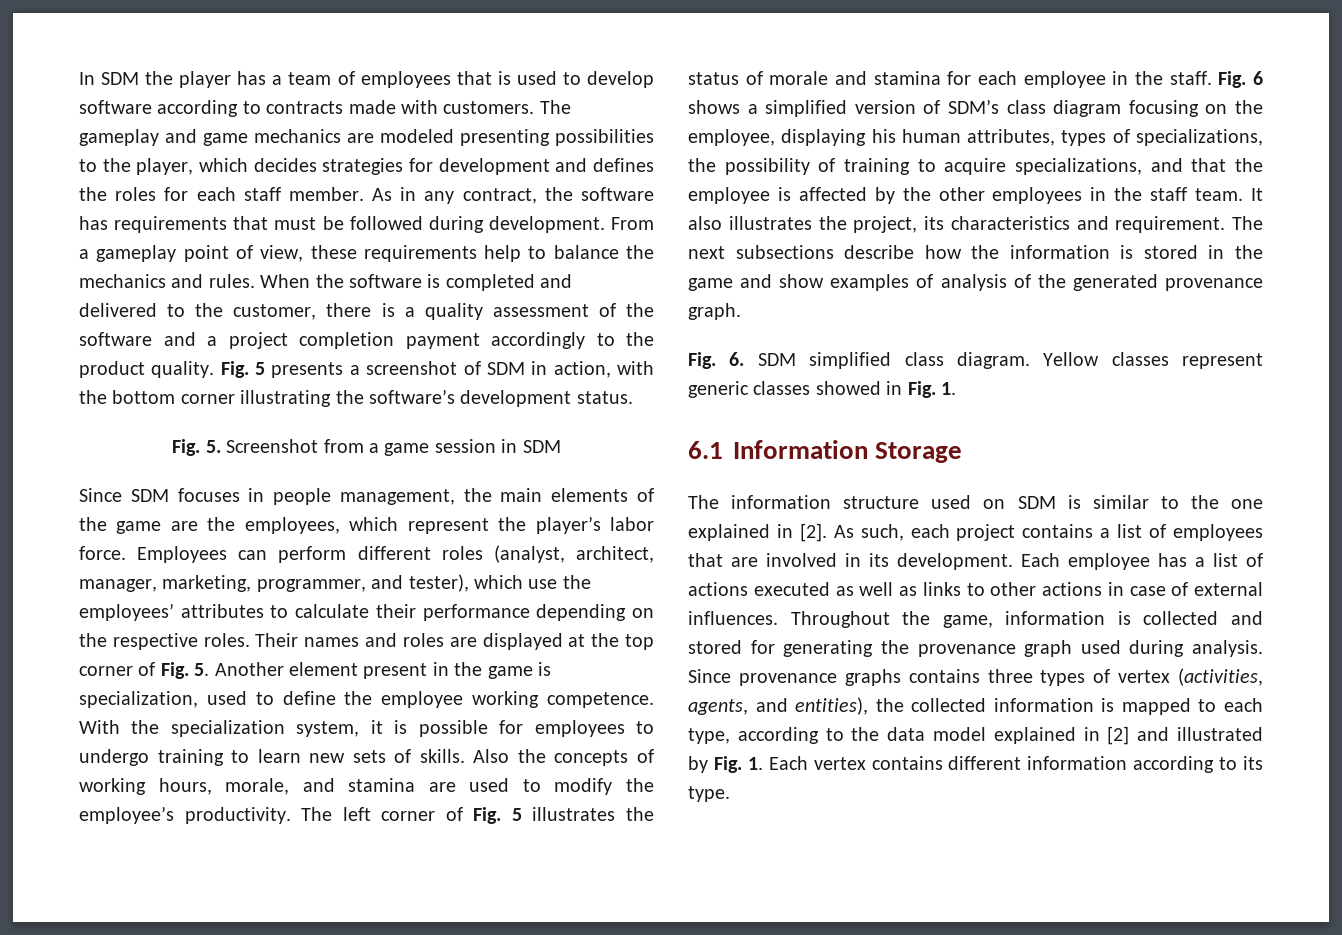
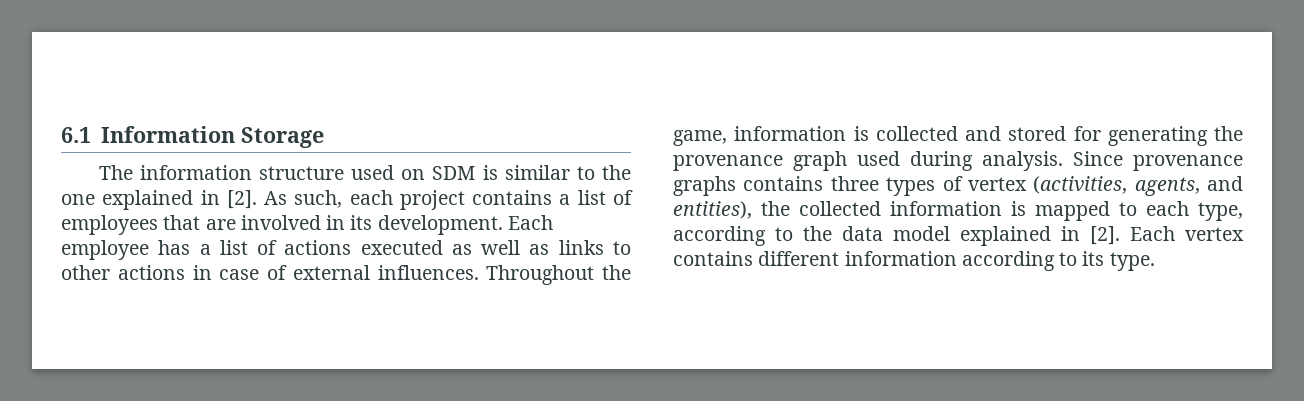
[79,71,654,88] [79,100,571,117] [79,129,654,146] [79,158,654,175] [79,187,654,204] [79,216,654,233] [79,245,654,262] [79,274,573,291] [79,303,655,320] [79,332,654,349] [79,361,655,378] [79,389,633,407] [172,439,561,456] [79,488,654,505] [79,516,655,534] [79,545,654,563] [79,574,591,592] [79,603,654,621] [79,633,654,650] [79,662,551,679] [79,691,655,708] [79,720,655,737] [79,749,655,766] [79,778,654,795] [79,806,654,824] [688,71,1263,88] [688,99,1263,117] [688,129,1263,146] [688,158,1263,175] [688,187,1263,204] [688,216,1263,233] [688,245,1263,259] [688,274,1263,291] [688,303,741,320] [688,352,1263,369] [688,381,956,398] In SDM the player has a team of employees that is used to develop software according to contracts made with customers. The gameplay and game mechanics are modeled presenting possibilities to the player, which decides strategies for development and defines the roles for each staff member. As in any contract, the software has requirements that must be followed during development. From a gameplay point of view, these requirements help to balance the mechanics and rules. When the software is completed and delivered to the customer, there is a quality assessment of the software and a project completion payment accordingly to the product quality. Fig. 5 presents a screenshot of SDM in action, with the bottom corner illustrating the software’s development status. // Fig. 5. Screenshot from a game session in SDM // Since SDM focuses in people management, the main elements of the game are the employees, which represent the player’s labor force. Employees can perform different roles (analyst, architect, manager, marketing, programmer, and tester), which use the employees’ attributes to calculate their performance depending on the respective roles. Their names and roles are displayed at the top corner of Fig. 5. Another element present in the game is specialization, used to define the employee working competence. With the specialization system, it is possible for employees to undergo training to learn new sets of skills. Also the concepts of working hours, morale, and stamina are used to modify the employee’s productivity. The left corner of Fig. 5 illustrates the status of morale and stamina for each employee in the staff. Fig. 6 shows a simplified version of SDM’s class diagram focusing on the employee, displaying his human attributes, types of specializations, the possibility of training to acquire specializations, and that the employee is affected by the other employees in the staff team. It also illustrates the project, its characteristics and requirement. The next subsections describe how the information is stored in the game and show examples of analysis of the generated provenance graph. // Fig. 6. SDM simplified class diagram. Yellow classes represent generic classes showed in Fig. 1. // -> (61, 135) none
[1107,726,1263,745] [688,756,763,773] [2] and illustrated by Fig. 1. -> [1090,226,1120,245] [2].

